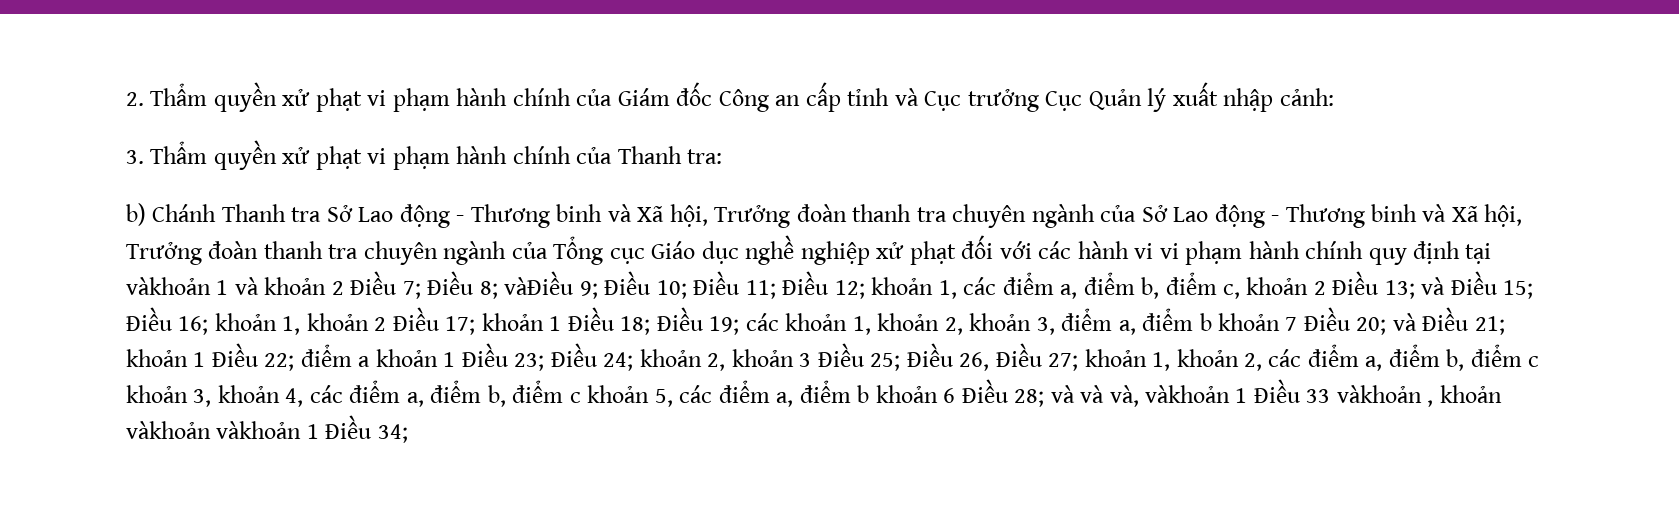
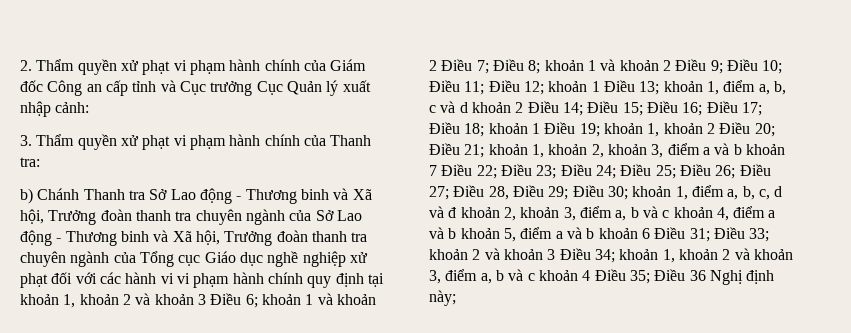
[126,277,211,295] vàkhoản -> [20,293,301,308] khoản 1, khoản 2 và khoản 3 Điều 6; khoản
[504,271,574,295] vàĐiều -> [544,59,707,71] khoản 1 và khoản 2 Điều
[938,271,1446,299] 1, các điểm a, điểm b, điểm c, khoản 2 Điều 13; và -> [591,80,786,95] [429,101,583,116] 1 Điều 13; khoản 1, điểm a, b, c và d khoản 2 Điều 14;
(209, 325) none -> [706,101,762,116] [429,122,600,137] Điều 17; Điều 18; khoản 1 Điều 19;
[445,307,779,335] 17; khoản 1 Điều 18; Điều 19; các -> [754,123,775,137] [429,143,485,158] 20; Điều 21;
[1118,308,1194,335] a, điểm -> [702,143,730,155] a và
[1356,307,1505,335] [126,343,1540,371] [126,379,1502,407] [126,415,408,443] 20; và Điều 21; khoản 1 Điều 22; điểm a khoản 1 Điều 23; Điều 24; khoản 2, khoản 3 Điều 25; Điều 26, Điều 27; khoản 1, khoản 2, các điểm a, điểm b, điểm c khoản 3, khoản 4, các điểm a, điểm b, điểm c khoản 5, các điểm a, điểm b khoản 6 Điều 28; và và và, vàkhoản 1 Điều 33 vàkhoản , khoản vàkhoản vàkhoản 1 Điều 34; -> [476,164,771,179] [429,185,783,200] [429,206,776,221] [429,227,770,242] [429,248,793,263] [429,269,775,285] [429,290,456,306] 22; Điều 23; Điều 24; Điều 25; Điều 26; Điều 27; Điều 28, Điều 29; Điều 30; khoản 1, điểm a, b, c, d và đ khoản 2, khoản 3, điểm a, b và c khoản 4, điểm a và b khoản 5, điểm a và b khoản 6 Điều 31; Điều 33; khoản 2 và khoản 3 Điều 34; khoản 1, khoản 2 và khoản 3, điểm a, b và c khoản 4 Điều 35; Điều 36 Nghị định này;

